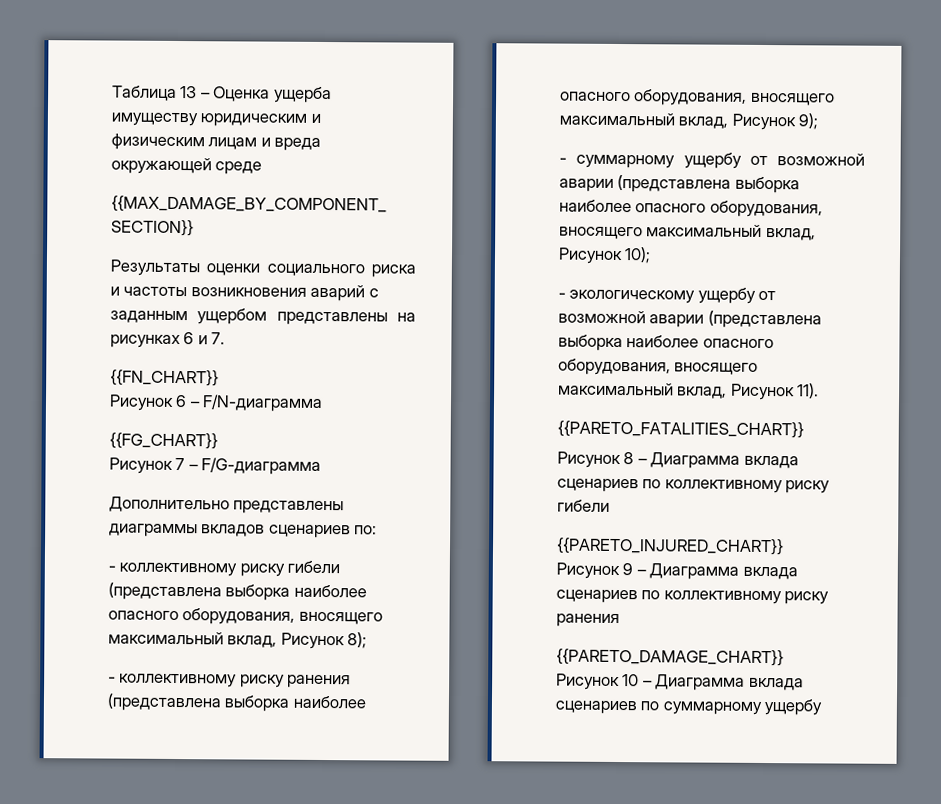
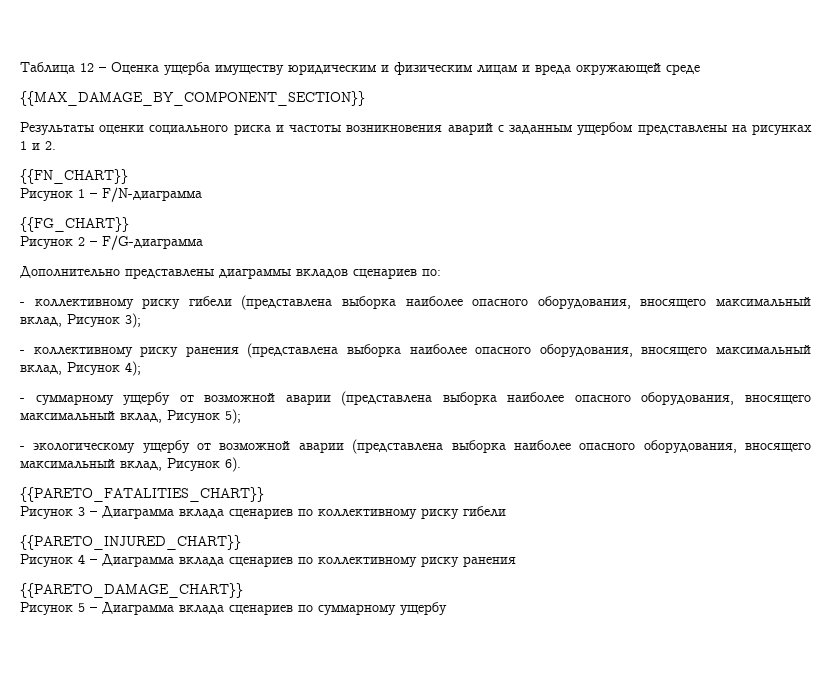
[180,86,198,99] 13 -> [80,63,94,72] 12
[183,332,226,345] 6 и 7. -> [20,141,56,150] 1 и 2.
[175,394,188,408] 6 -> [78,189,85,198] 1
[175,457,186,471] 7 -> [78,237,85,246] 2
[347,632,368,649] 8); -> [125,313,141,328] 3);
[798,113,819,130] 9); -> [125,361,141,376] 4);
[624,247,652,264] 10); -> [225,409,241,424] 5);
[797,383,820,399] 11). -> [225,457,241,472] 6).
[623,452,635,465] 8 -> [78,507,85,516] 3
[622,563,634,576] 9 -> [78,554,85,564] 4
[622,674,640,687] 10 -> [78,603,85,612] 5

